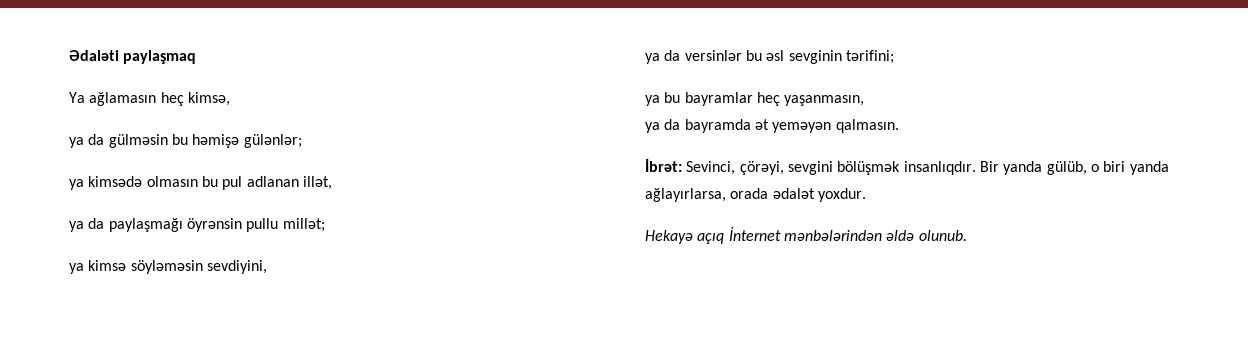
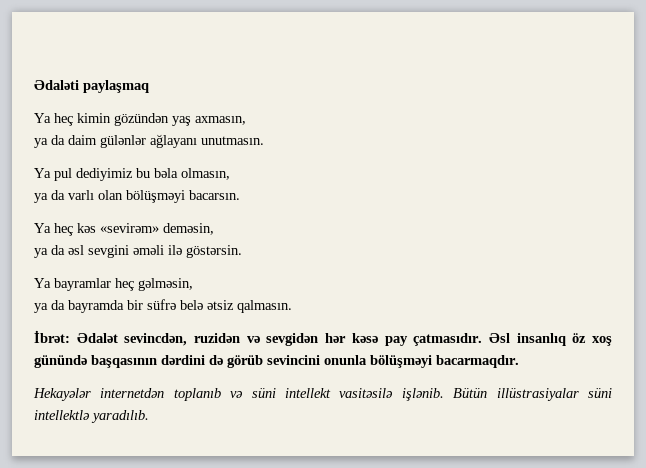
[89,92,230,106] [69,134,302,148] [69,176,332,190] [69,218,325,232] [69,260,267,274] [645,50,894,64] [645,92,681,106] ağlamasın heç kimsə, // ya da gülməsin bu həmişə gülənlər; // ya kimsədə olmasın bu pul adlanan illət, // ya da paylaşmağı öyrənsin pullu millət; // ya kimsə söyləməsin sevdiyini, // ya da versinlər bu əsl sevginin tərifini; // ya bu -> [54,113,246,126] [34,134,264,148] [34,168,230,181] [34,190,240,203] [34,223,214,236] [34,245,242,258] [34,278,51,288] heç kimin gözündən yaş axmasın, // ya da daim gülənlər ağlayanı unutmasın. // Ya pul dediyimiz bu bəla olmasın, // ya da varlı olan bölüşməyi bacarsın. // Ya heç kəs «sevirəm» deməsin, // ya da əsl sevgini əməli ilə göstərsin. // Ya
[784,95,865,106] yaşanmasın, -> [138,278,193,291] gəlməsin,
[754,119,899,133] [645,158,1169,175] [645,188,866,202] [645,227,967,244] ət yeməyən qalmasın. // İbrət: Sevinci, çörəyi, sevgini bölüşmək insanlıqdır. Bir yanda gülüb, o biri yanda ağlayırlarsa, orada ədalət yoxdur. // Hekayə açıq İnternet mənbələrindən əldə olunub. -> [127,299,292,313] [34,330,612,346] [34,355,519,368] [33,388,612,401] [34,410,149,423] bir süfrə belə ətsiz qalmasın. // İbrət: Ədalət sevincdən, ruzidən və sevgidən hər kəsə pay çatmasıdır. Əsl insanlıq öz xoş günündə başqasının dərdini də görüb sevincini onunla bölüşməyi bacarmaqdır. // Hekayələr internetdən toplanıb və süni intellekt vasitəsilə işlənib. Bütün illüstrasiyalar süni intellektlə yaradılıb.

